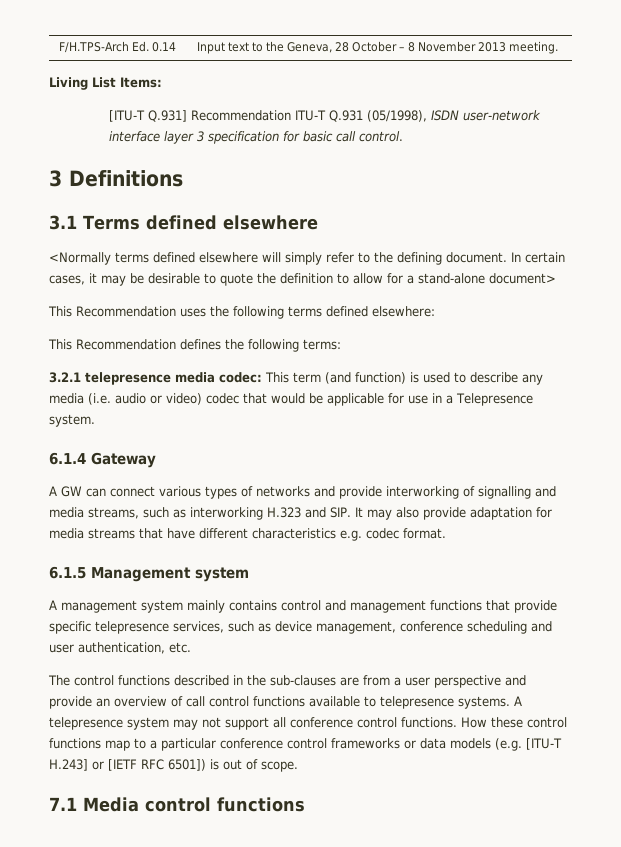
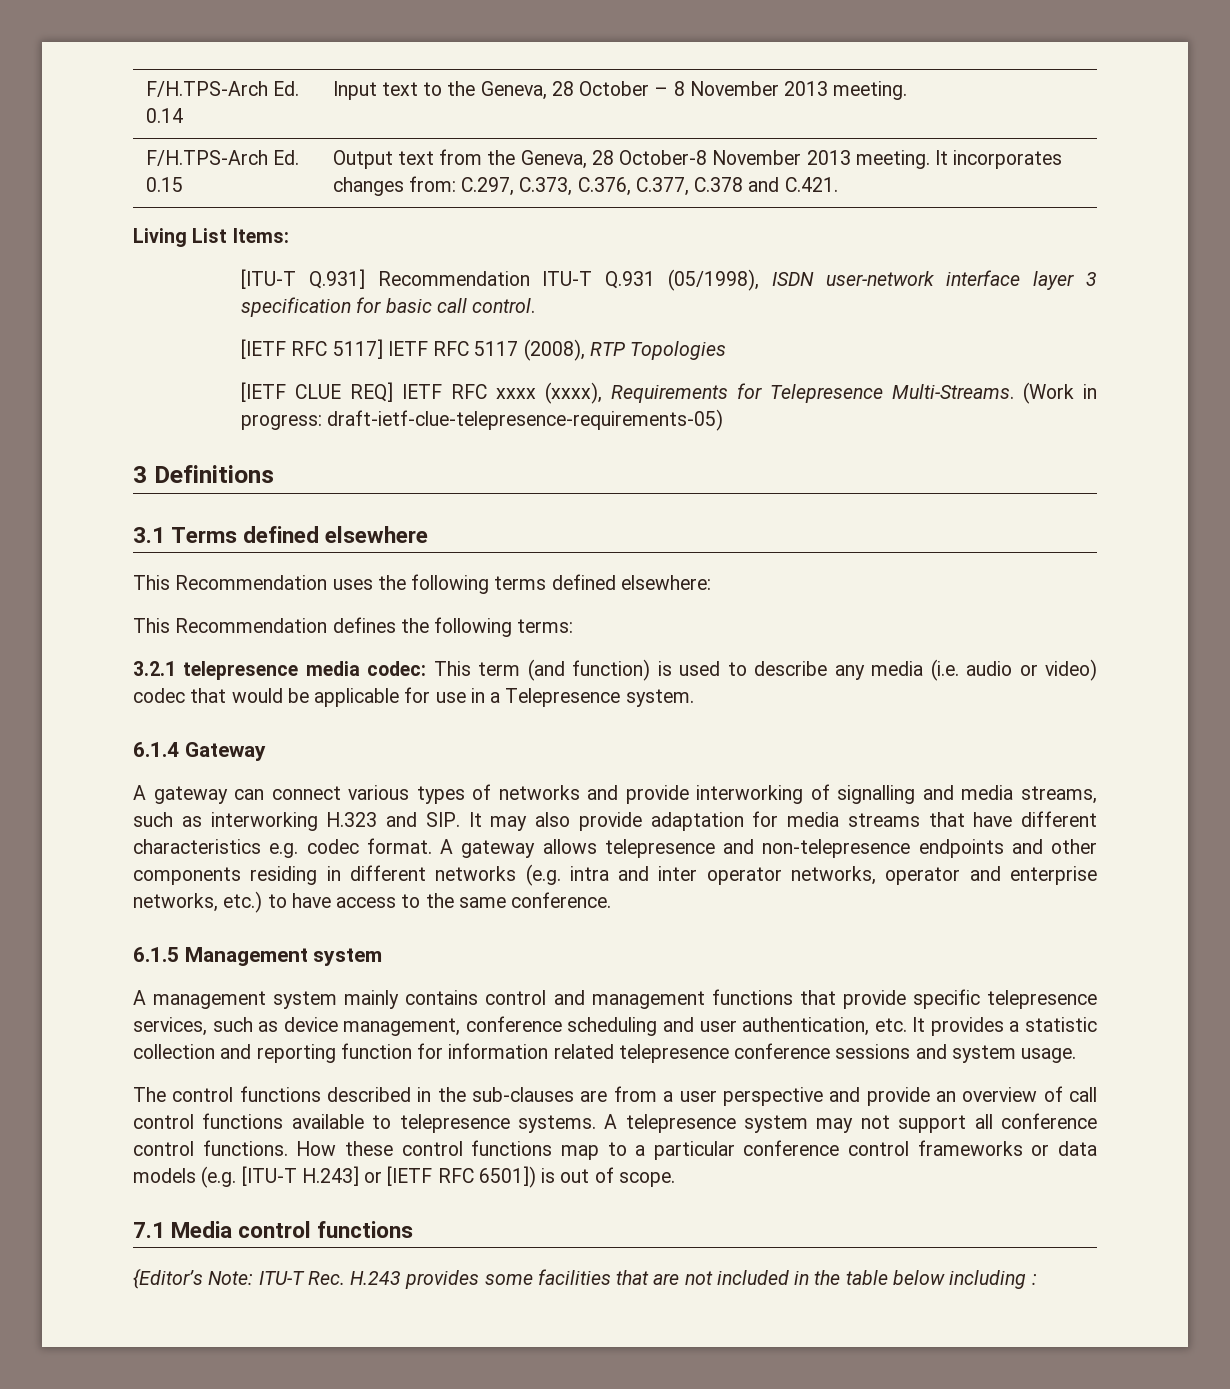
(558, 47) none -> [145,150,299,166] [145,177,183,192] [332,149,1063,169] [332,176,838,196] // F/H.TPS-Arch Ed. 0.15 | Output text from the Geneva, 28 October-8 November 2013 meeting. It incorporates changes from: C.297, C.373, C.376, C.377, C.378 and C.421.
(403, 136) none -> [241,339,727,361] [241,382,1097,404] [241,409,724,431] // [IETF RFC 5117] IETF RFC 5117 (2008), RTP Topologies // [IETF CLUE REQ] IETF RFC xxxx (xxxx), Requirements for Telepresence Multi-Streams. (Work in progress: draft-ietf-clue-telepresence-requirements-05)
[49,252,565,265] [49,273,556,286] // <Normally terms defined elsewhere will simply refer to the defining document. In certain cases, it may be desirable to quote the definition to allow for a stand-alone document> -> (429, 534) none
[61,486,82,497] GW -> [153,786,228,804] gateway
(446, 533) none -> [440,839,1097,858] [133,864,1097,886] [133,891,612,913] A gateway allows telepresence and non-telepresence endpoints and other components residing in different networks (e.g. intra and inter operator networks, operator and enterprise networks, etc.) to have access to the same conference.
(191, 647) none -> [912,1017,1097,1036] [133,1043,1077,1063] It provides a statistic collection and reporting function for information related telepresence conference sessions and system usage.
(305, 804) none -> [133,1268,1037,1289] // {Editor’s Note: ITU-T Rec. H.243 provides some facilities that are not included in the table below including :

